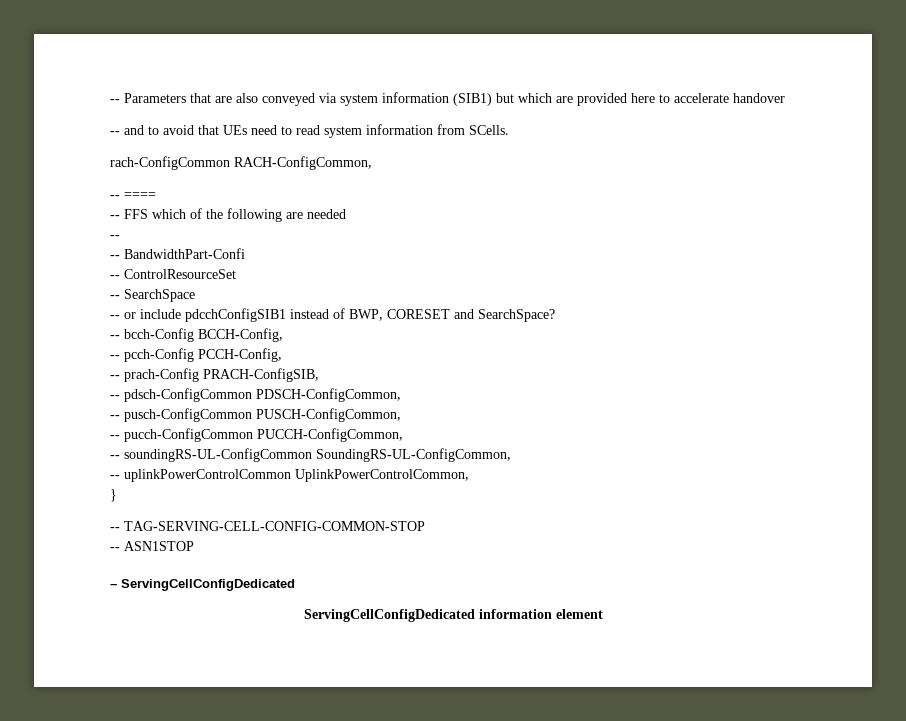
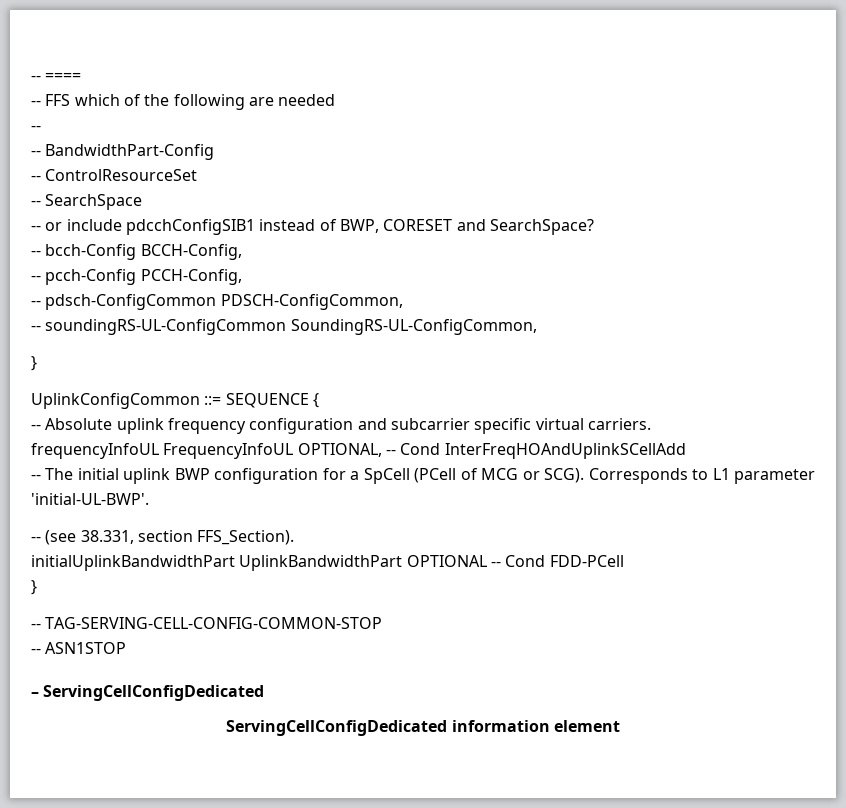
[110,92,785,106] [110,124,509,138] [110,156,372,170] [110,195,120,199] -- Parameters that are also conveyed via system information (SIB1) but which are provided here to accelerate handover // -- and to avoid that UEs need to read system information from SCells. // rach-ConfigCommon RACH-ConfigCommon, // -- -> [31,75,41,81] --
[124,248,245,259] BandwidthPart-Confi -> [45,144,215,160] BandwidthPart-Config
[110,368,319,382] // -- prach-Config PRACH-ConfigSIB, -> (242, 277) none
[124,408,401,422] [110,428,403,442] [110,448,511,462] [110,469,469,482] pusch-ConfigCommon PUSCH-ConfigCommon, // -- pucch-ConfigCommon PUCCH-ConfigCommon, // -- soundingRS-UL-ConfigCommon SoundingRS-UL-ConfigCommon, // -- uplinkPowerControlCommon UplinkPowerControlCommon, -> [45,319,537,335] [31,356,37,371] [31,393,319,409] [31,418,651,434] [31,443,686,459] [31,468,816,484] [31,493,149,505] [31,530,295,545] [31,555,624,571] soundingRS-UL-ConfigCommon SoundingRS-UL-ConfigCommon, // } // UplinkConfigCommon ::= SEQUENCE { // -- Absolute uplink frequency configuration and subcarrier specific virtual carriers. // frequencyInfoUL FrequencyInfoUL OPTIONAL, -- Cond InterFreqHOAndUplinkSCellAdd // -- The initial uplink BWP configuration for a SpCell (PCell of MCG or SCG). Corresponds to L1 parameter 'initial-UL-BWP'. // -- (see 38.331, section FFS_Section). // initialUplinkBandwidthPart UplinkBandwidthPart OPTIONAL -- Cond FDD-PCell

